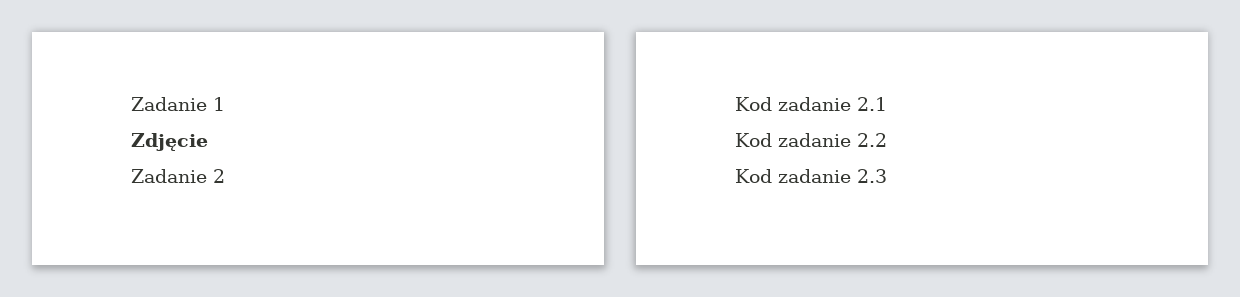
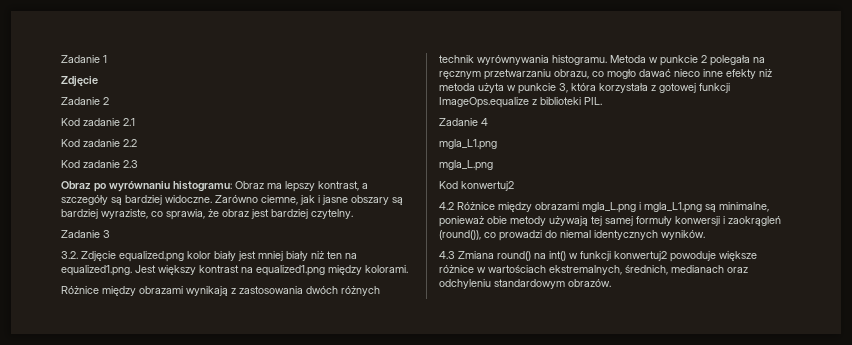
(887, 176) none -> [61,181,368,192] [61,195,403,205] [61,209,353,220] [61,230,110,238] [61,251,357,262] [61,265,408,276] [61,286,380,296] [439,55,765,66] [439,69,772,80] [439,83,730,94] [439,97,602,108] [439,118,488,126] [439,139,497,150] [439,160,493,171] [439,181,514,191] [439,202,769,213] [439,216,781,227] [439,230,705,241] [439,251,757,262] [439,265,748,275] [439,279,611,289] // Obraz po wyrównaniu histogramu: Obraz ma lepszy kontrast, a szczegóły są bardziej widoczne. Zarówno ciemne, jak i jasne obszary są bardziej wyraziste, co sprawia, że obraz jest bardziej czytelny. // Zadanie 3 // 3.2. Zdjęcie equalized.png kolor biały jest mniej biały niż ten na equalized1.png. Jest większy kontrast na equalized1.png między kolorami. // Różnice między obrazami wynikają z zastosowania dwóch różnych technik wyrównywania histogramu. Metoda w punkcie 2 polegała na ręcznym przetwarzaniu obrazu, co mogło dawać nieco inne efekty niż metoda użyta w punkcie 3, która korzystała z gotowej funkcji ImageOps.equalize z biblioteki PIL. // Zadanie 4 // mgla_L1.png // mgla_L.png // Kod konwertuj2 // 4.2 Różnice między obrazami mgla_L.png i mgla_L1.png są minimalne, ponieważ obie metody używają tej samej formuły konwersji i zaokrągleń (round()), co prowadzi do niemal identycznych wyników. // 4.3 Zmiana round() na int() w funkcji konwertuj2 powoduje większe różnice w wartościach ekstremalnych, średnich, medianach oraz odchyleniu standardowym obrazów.

